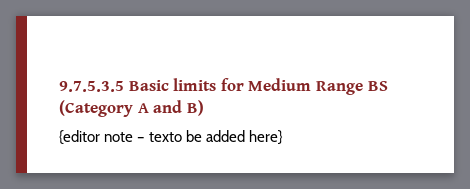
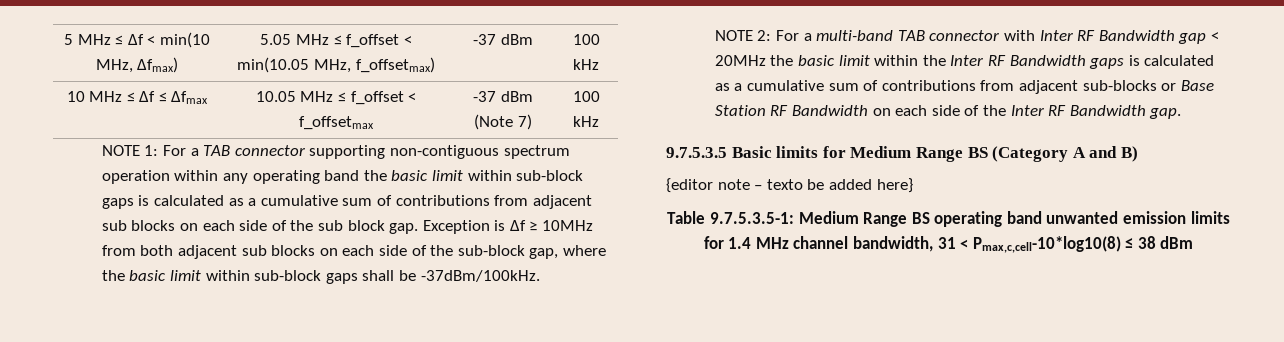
(59, 86) none -> [64,32,210,48] [95,57,179,73] [260,34,412,48] [237,57,435,73] [473,34,533,45] [572,34,600,45] [573,59,599,70] [66,91,209,104] [255,91,417,105] [299,116,374,130] [473,91,533,102] [474,114,532,130] [572,91,600,102] [573,116,599,127] [101,145,570,159] [101,170,584,184] [101,195,592,209] [101,220,594,234] [101,245,606,259] [101,270,540,284] [714,30,1219,44] [714,55,1215,69] [714,80,1214,94] [714,105,1182,119] 5 MHz ≤ Δf < min(10 MHz, Δfmax) | 5.05 MHz ≤ f_offset < min(10.05 MHz, f_offsetmax) | -37 dBm | 100 kHz // 10 MHz ≤ Δf ≤ Δfmax | 10.05 MHz ≤ f_offset < f_offsetmax | -37 dBm (Note 7) | 100 kHz // NOTE 1: For a TAB connector supporting non-contiguous spectrum operation within any operating band the basic limit within sub-block gaps is calculated as a cumulative sum of contributions from adjacent sub blocks on each side of the sub block gap. Exception is Δf ≥ 10MHz from both adjacent sub blocks on each side of the sub-block gap, where the basic limit within sub-block gaps shall be -37dBm/100kHz. // NOTE 2: For a multi-band TAB connector with Inter RF Bandwidth gap < 20MHz the basic limit within the Inter RF Bandwidth gaps is calculated as a cumulative sum of contributions from adjacent sub-blocks or Base Station RF Bandwidth on each side of the Inter RF Bandwidth gap. //
(284, 137) none -> [667,211,1230,227] [703,236,1194,253] // Table 9.7.5.3.5-1: Medium Range BS operating band unwanted emission limits for 1.4 MHz channel bandwidth, 31 < Pmax,c,cell-10*log10(8) ≤ 38 dBm

